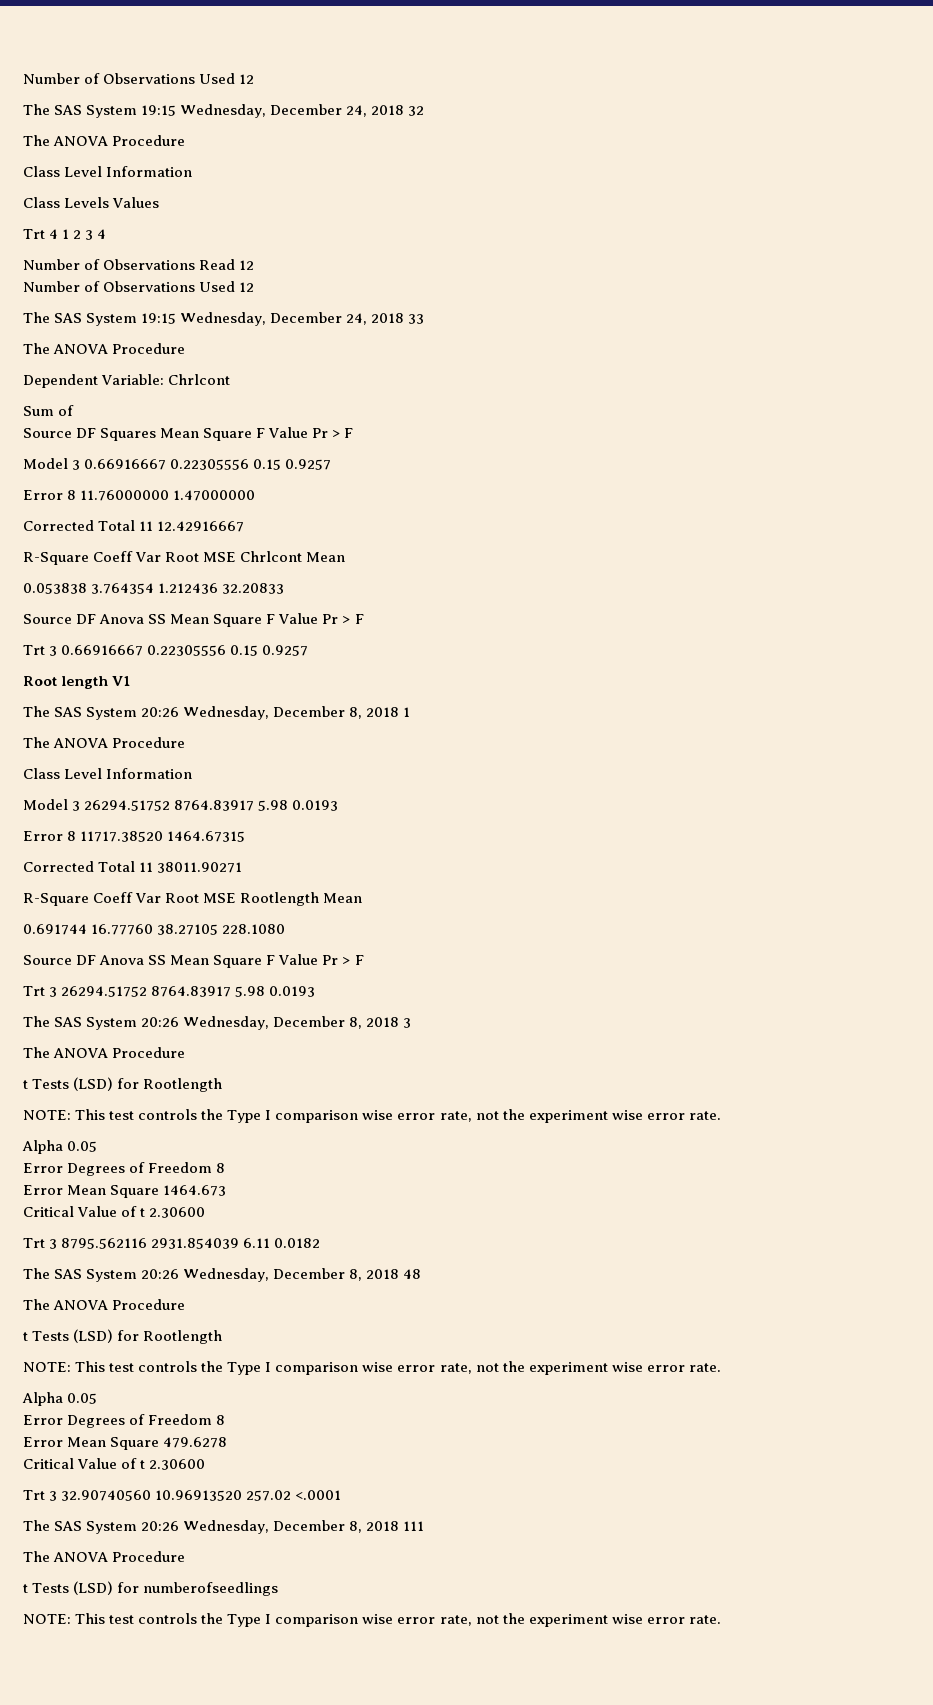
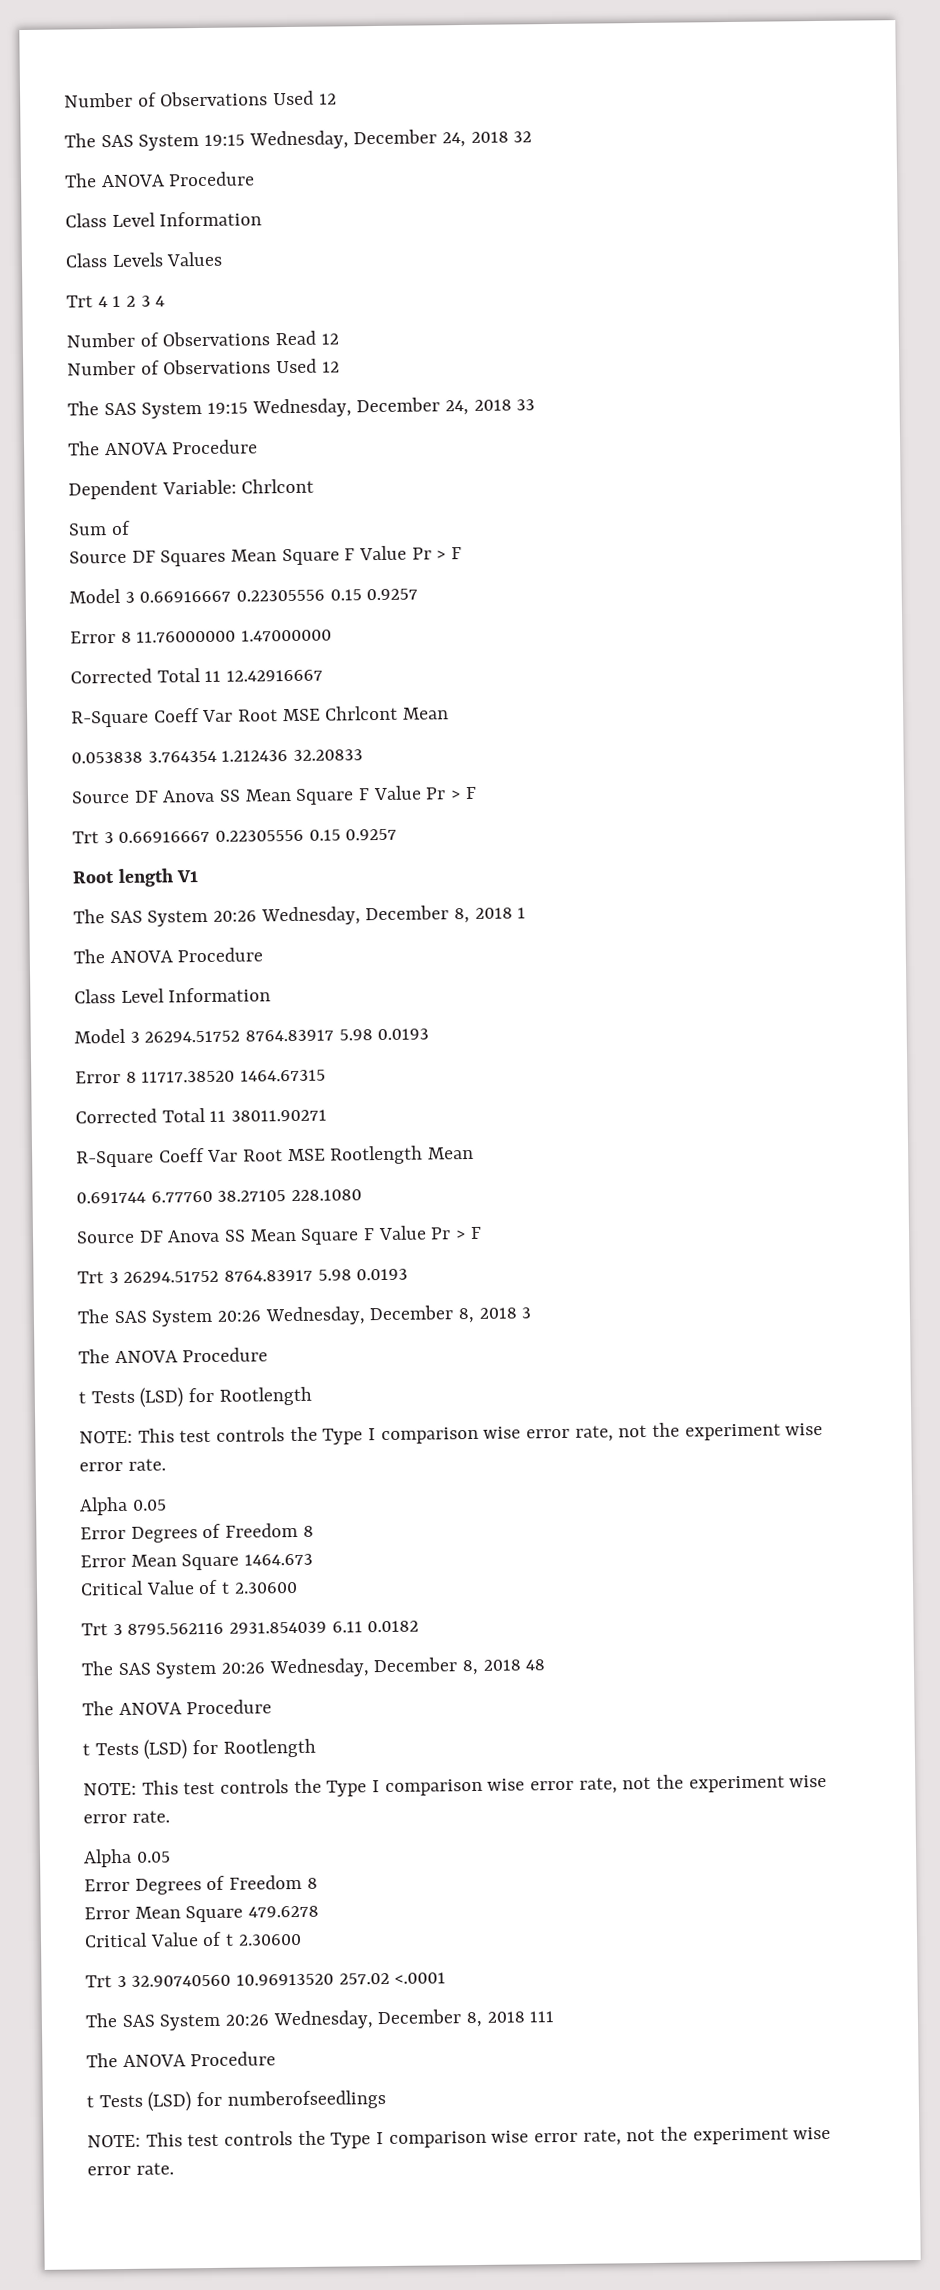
[91,924,154,935] 16.77760 -> [150,1190,213,1203] 6.77760

